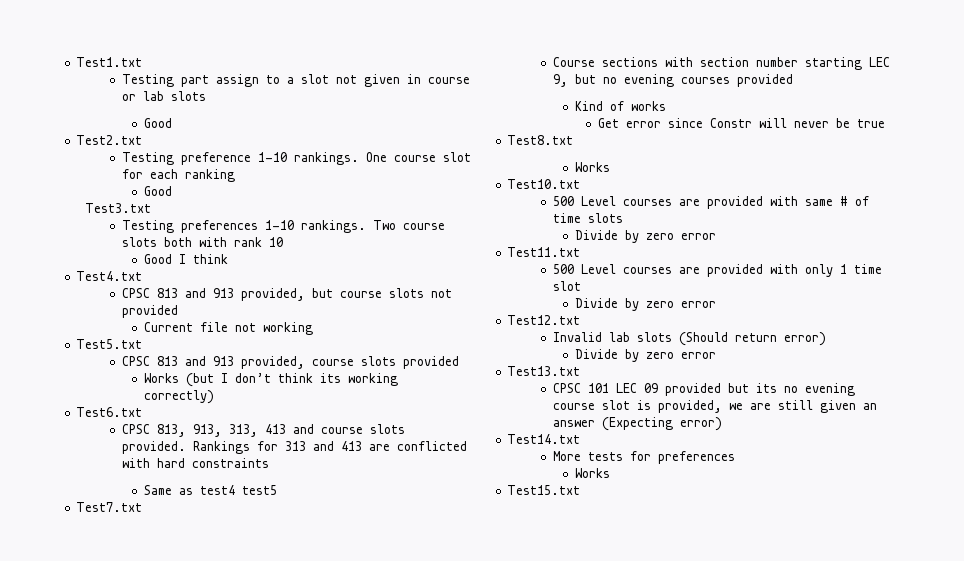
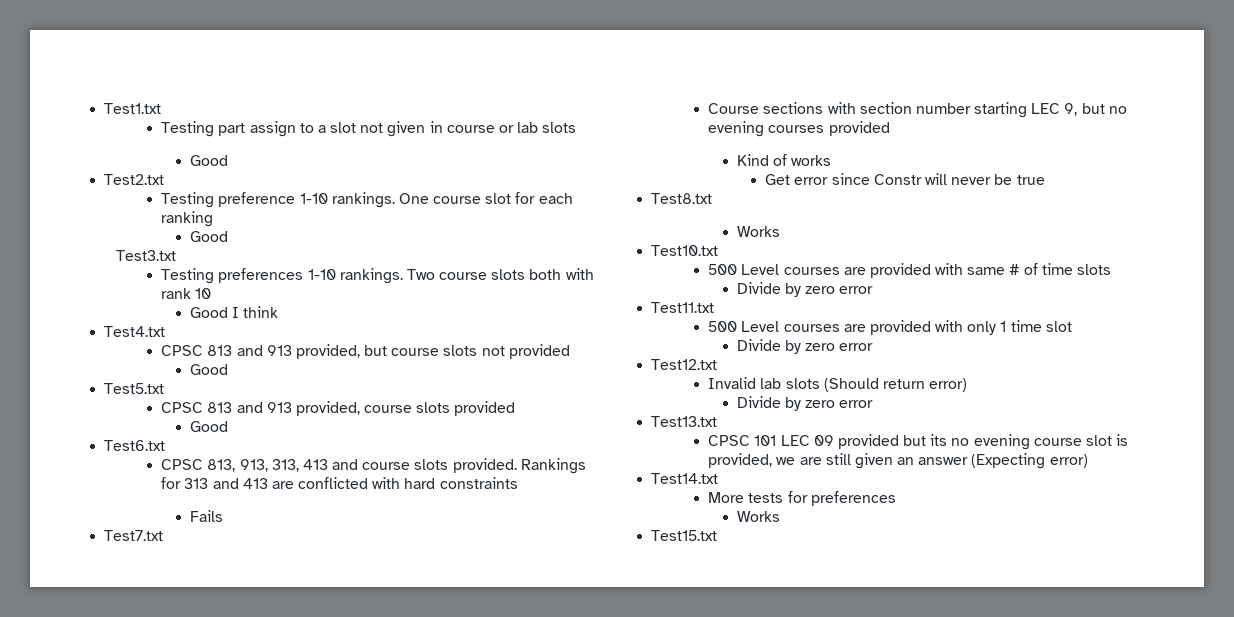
[144,322,314,335] Current file not working -> [189,364,228,375] Good
[144,373,399,387] [144,390,215,404] Works (but I don’t think its working correctly) -> [189,421,228,432] Good
[144,485,278,495] Same as test4 test5 -> [189,510,223,522] Fails

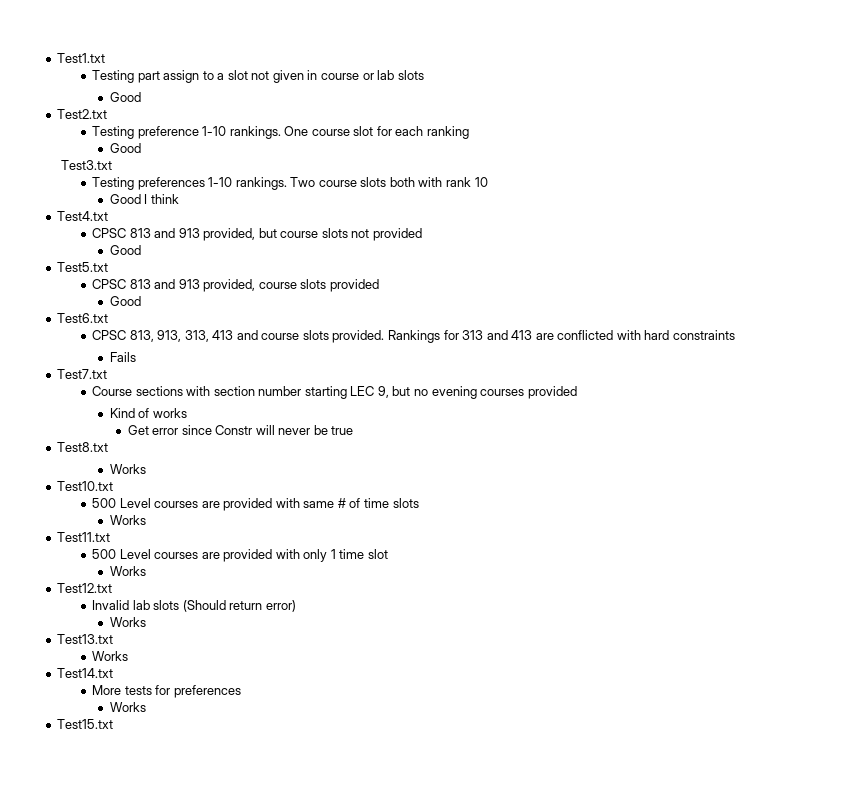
[736,282,874,297] Divide by zero error -> [109,515,146,525] Works
[736,339,874,354] Divide by zero error -> [109,566,146,576] Works
[736,396,874,411] [651,416,718,427] [708,434,1129,450] [708,453,1088,469] Divide by zero error // Test13.txt // CPSC 101 LEC 09 provided but its no evening course slot is provided, we are still given an answer (Expecting error) -> [109,617,146,627] [57,634,114,644] [92,651,129,661] Works // Test13.txt // Works

